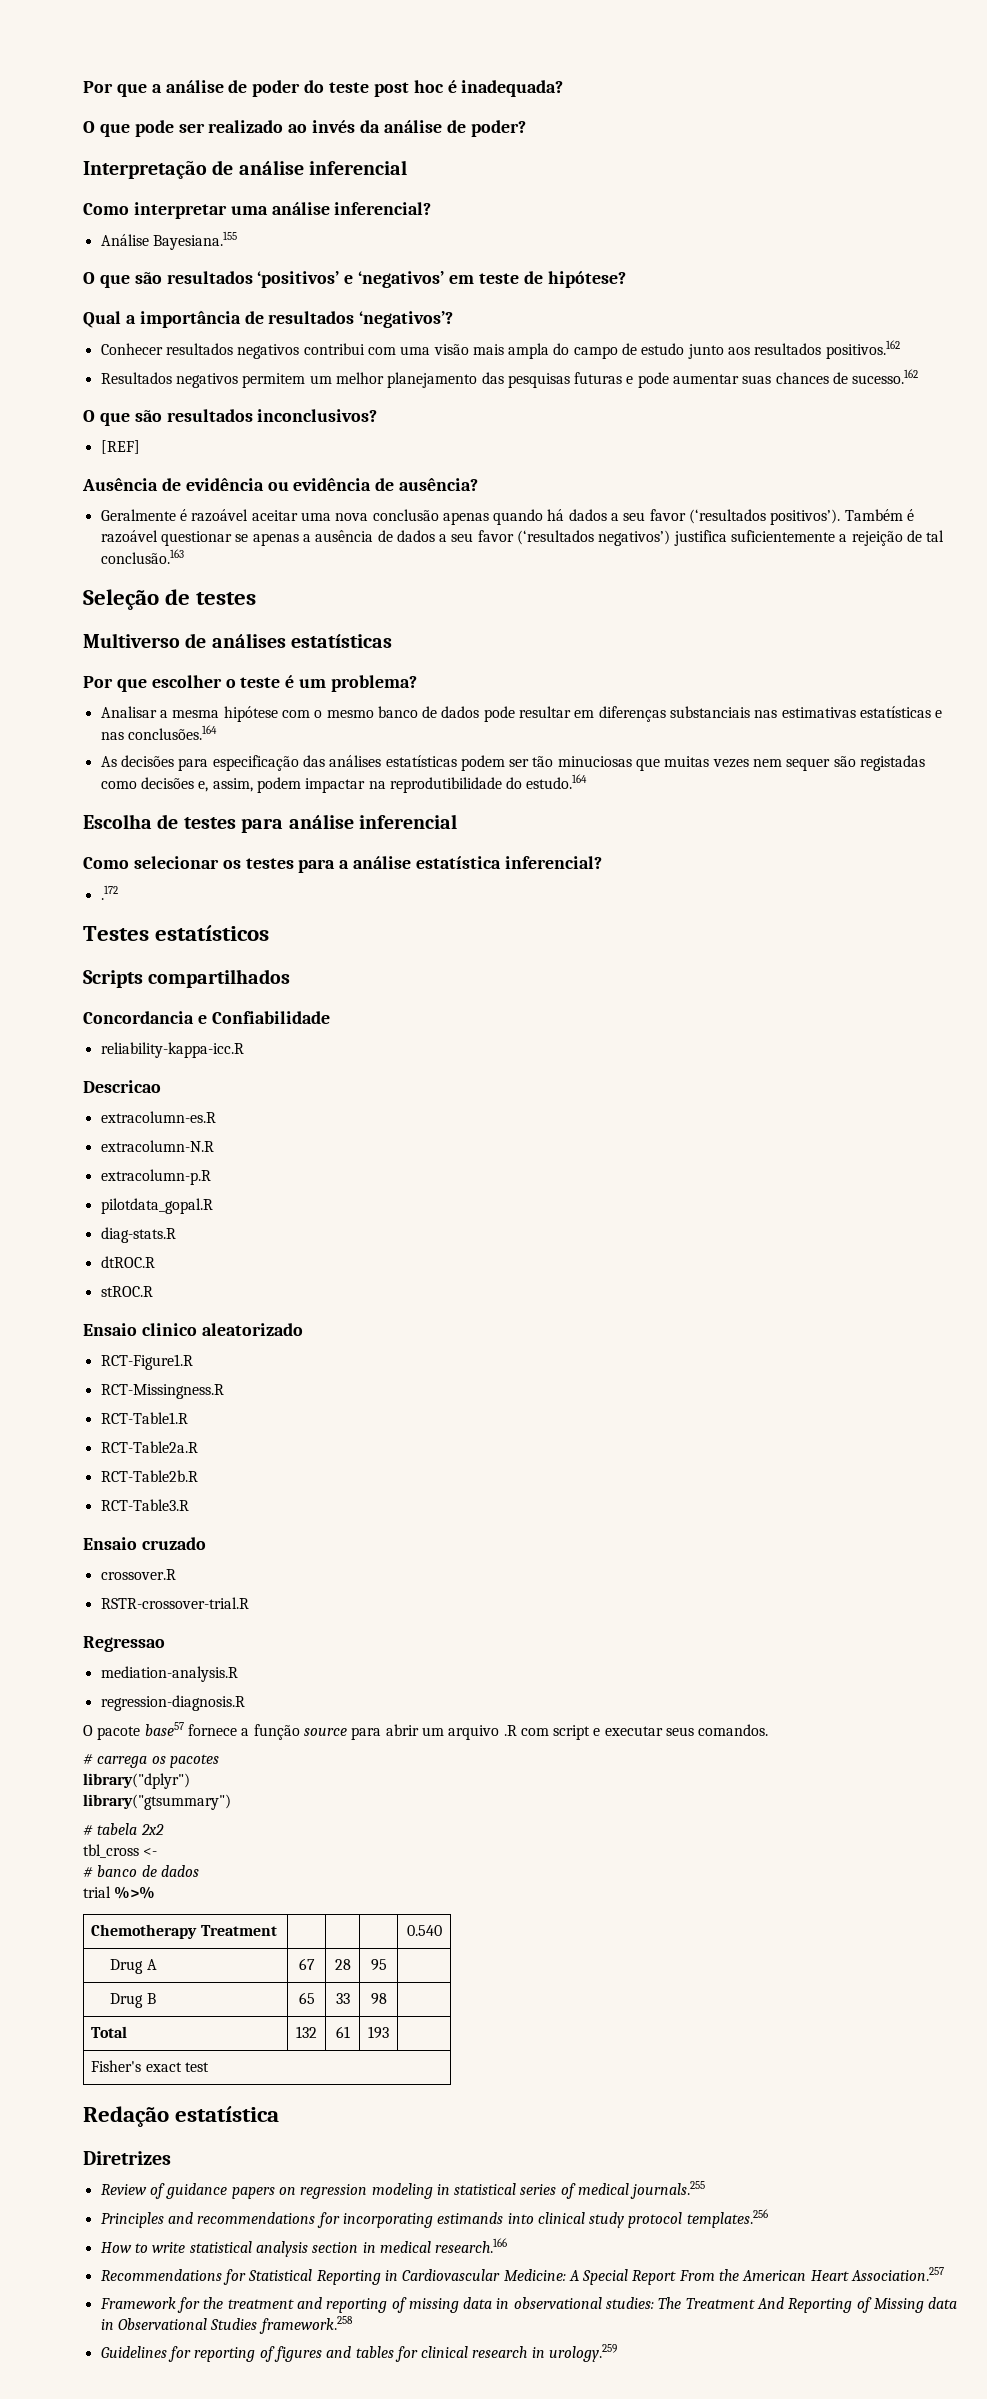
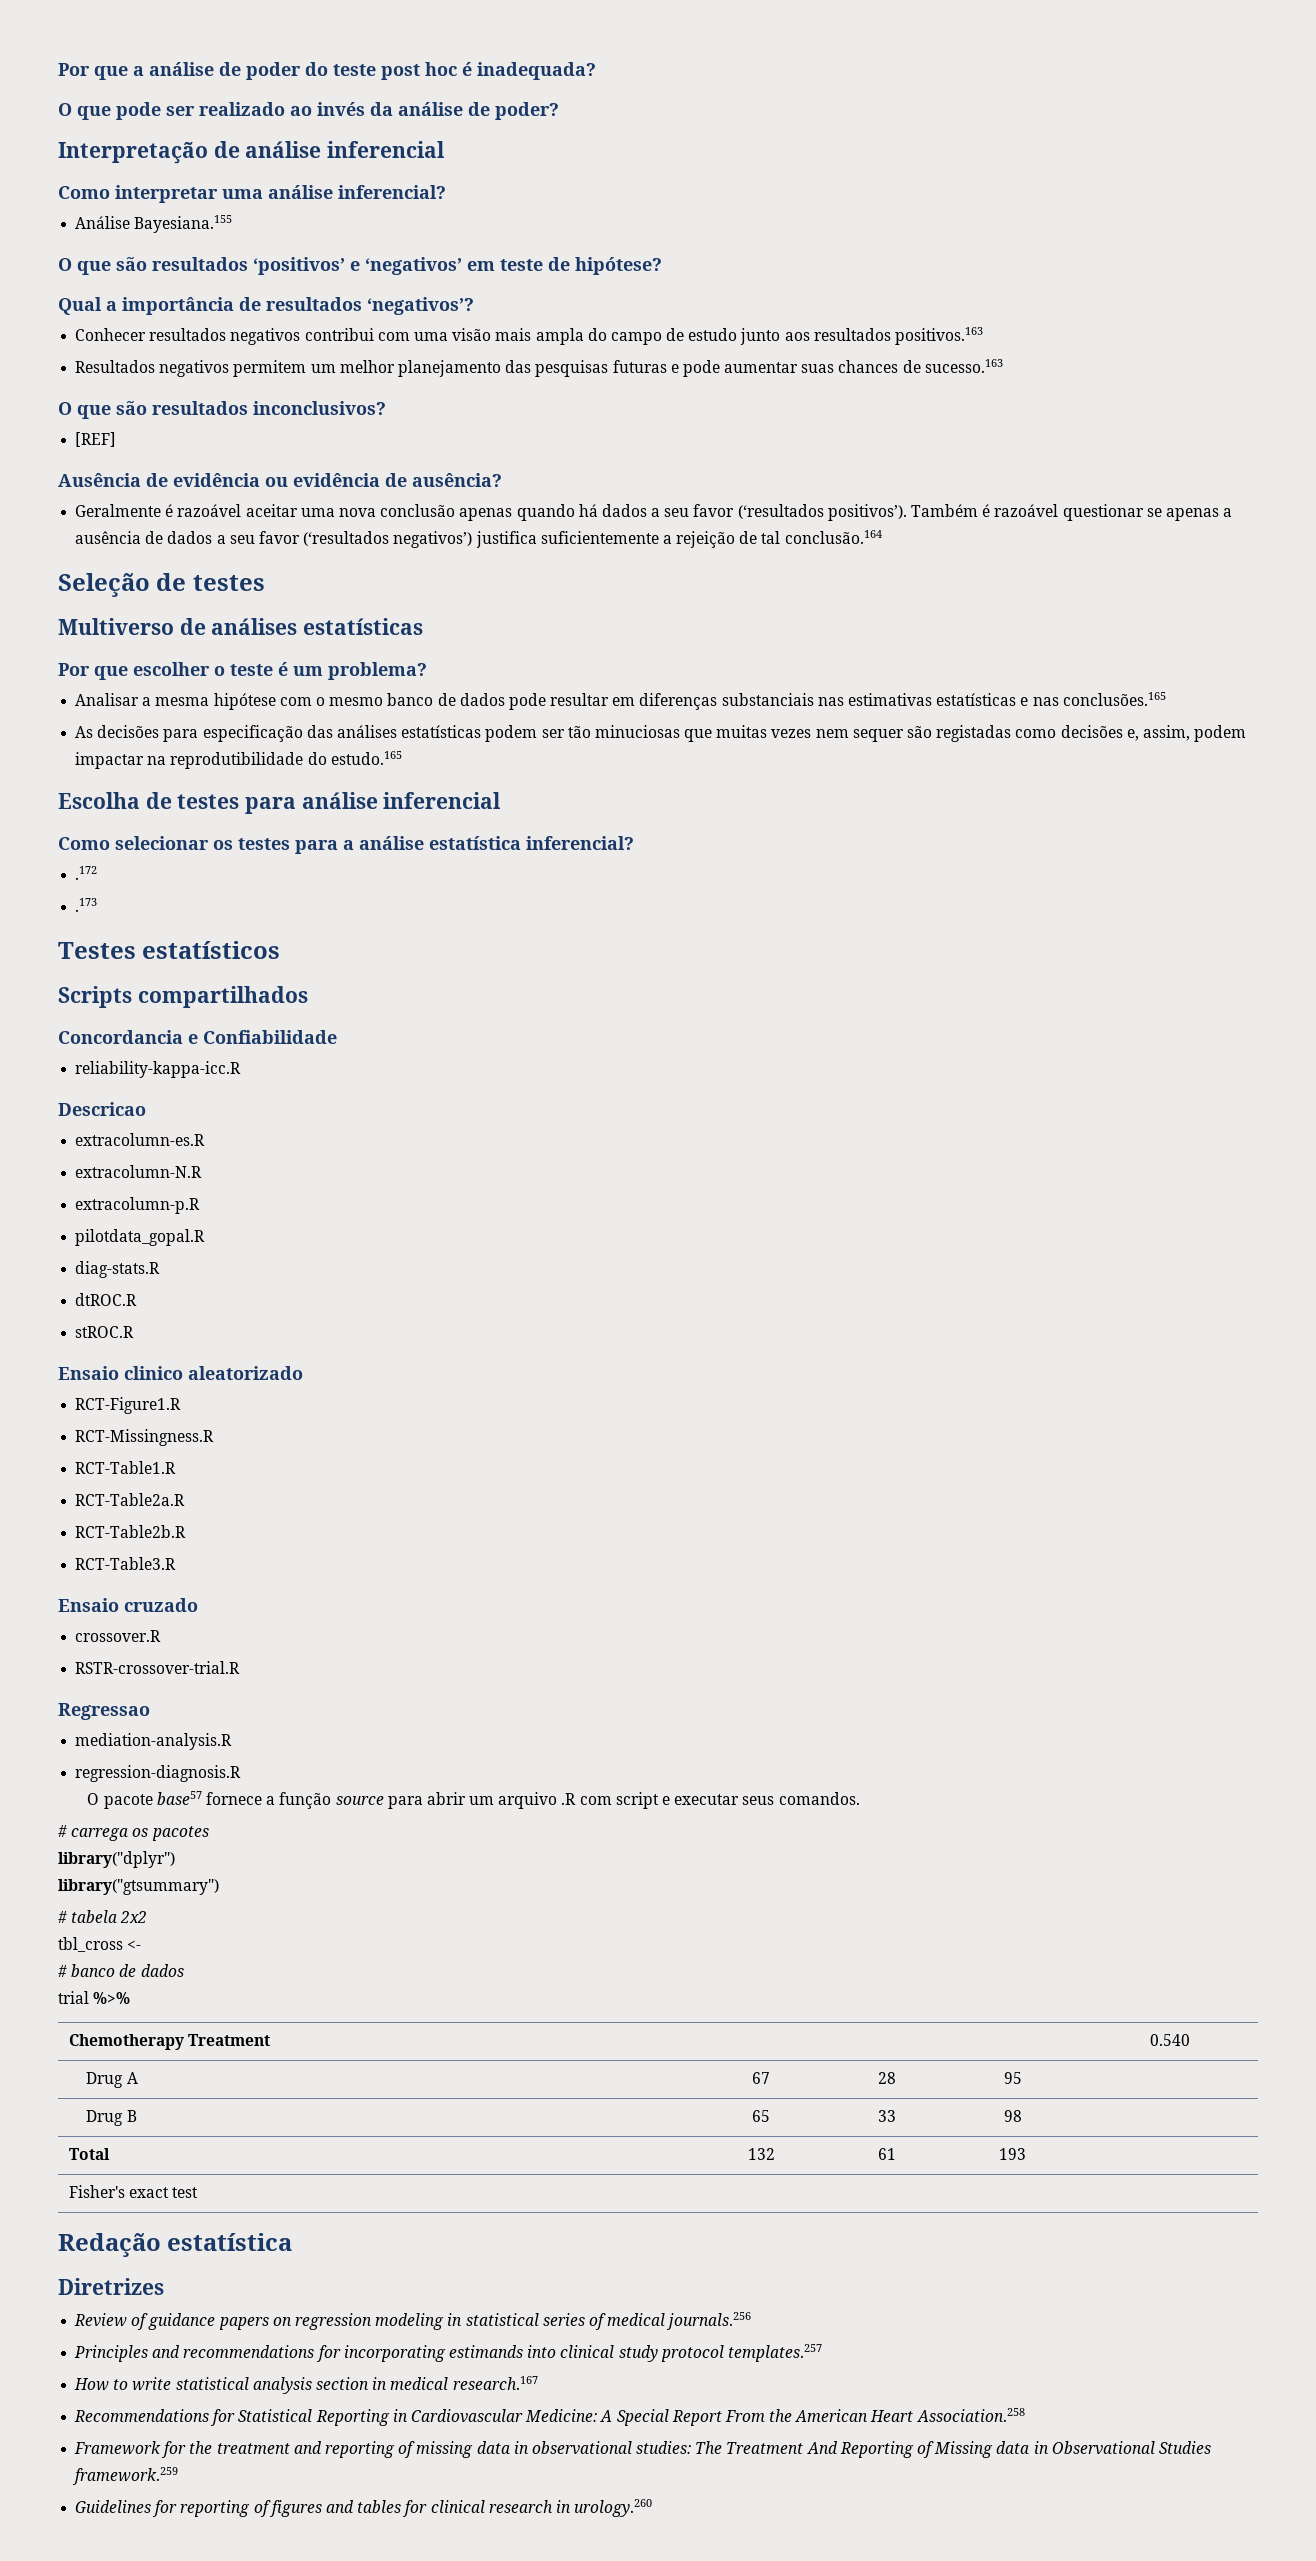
[825,340,900,359] positivos.162 -> [895,327,984,345] positivos.163
[852,369,919,384] sucesso.162 -> [924,359,1003,373] sucesso.163
[100,549,184,564] conclusão.163 -> [784,530,882,544] conclusão.164
[127,725,217,740] conclusões.164 -> [1062,692,1166,706] conclusões.165
[526,774,588,789] estudo.164 -> [330,751,402,765] estudo.165
(118, 892) none -> [75,898,98,912] // .173
[630,2181,706,2199] journals.255 -> [666,2312,752,2330] journals.256
[686,2209,768,2228] templates.256 -> [727,2344,822,2362] templates.257
[435,2238,508,2253] research.166 -> [452,2376,538,2390] research.167
[851,2267,945,2281] Association.257 -> [916,2408,1025,2422] Association.258
[258,2316,353,2334] framework.258 -> [72,2467,179,2485] framework.259
[549,2344,618,2362] urology.259 -> [574,2499,653,2517] urology.260

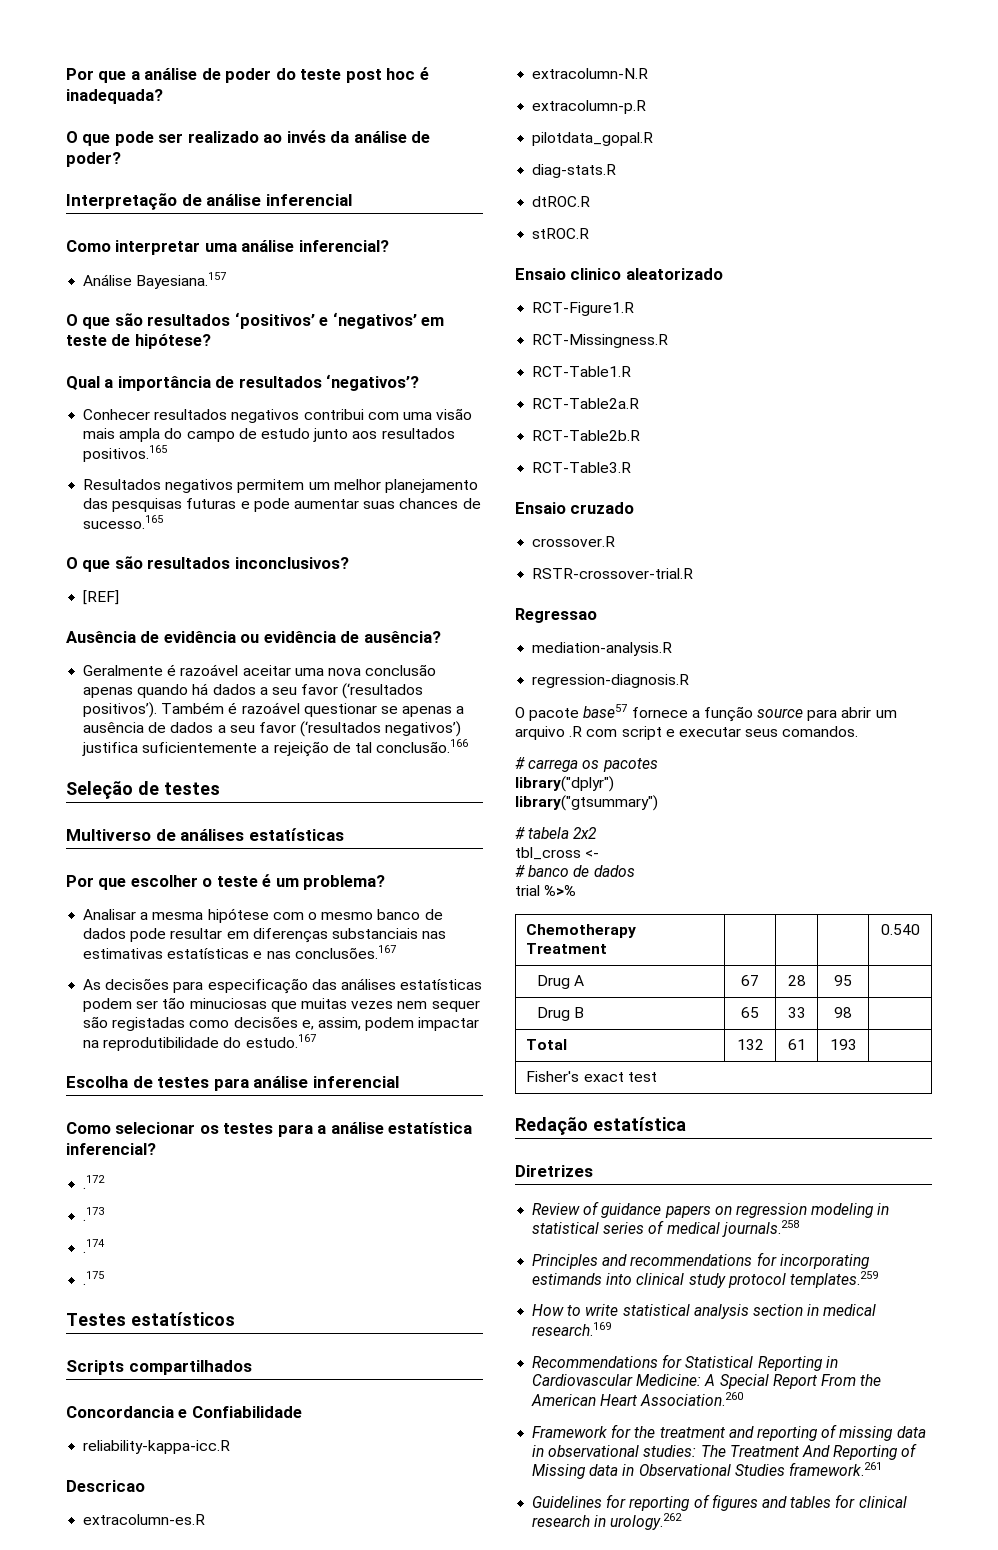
[134,215,233,233] Bayesiana.155 -> [136,272,227,289] Bayesiana.157
[895,327,984,345] positivos.163 -> [83,445,168,462] positivos.165
[924,359,1003,373] sucesso.163 -> [83,515,164,529] sucesso.165
[784,530,882,544] conclusão.164 -> [376,739,469,753] conclusão.166
[1062,692,1166,706] conclusões.165 -> [294,945,396,959] conclusões.167
[330,751,402,765] estudo.165 -> [245,1034,316,1048] estudo.167
(98, 905) none -> [83,1239,106,1253] [83,1271,105,1285] // .174 // .175
[666,2312,752,2330] journals.256 -> [721,1220,799,1237] journals.258
[727,2344,822,2362] templates.257 -> [789,1271,878,1288] templates.259
[452,2376,538,2390] research.167 -> [532,1322,612,1336] research.169
[916,2408,1025,2422] Association.258 -> [640,1392,744,1406] Association.260
[72,2467,179,2485] framework.259 -> [788,1462,882,1476] framework.261
[574,2499,653,2517] urology.260 -> [610,1513,683,1530] urology.262

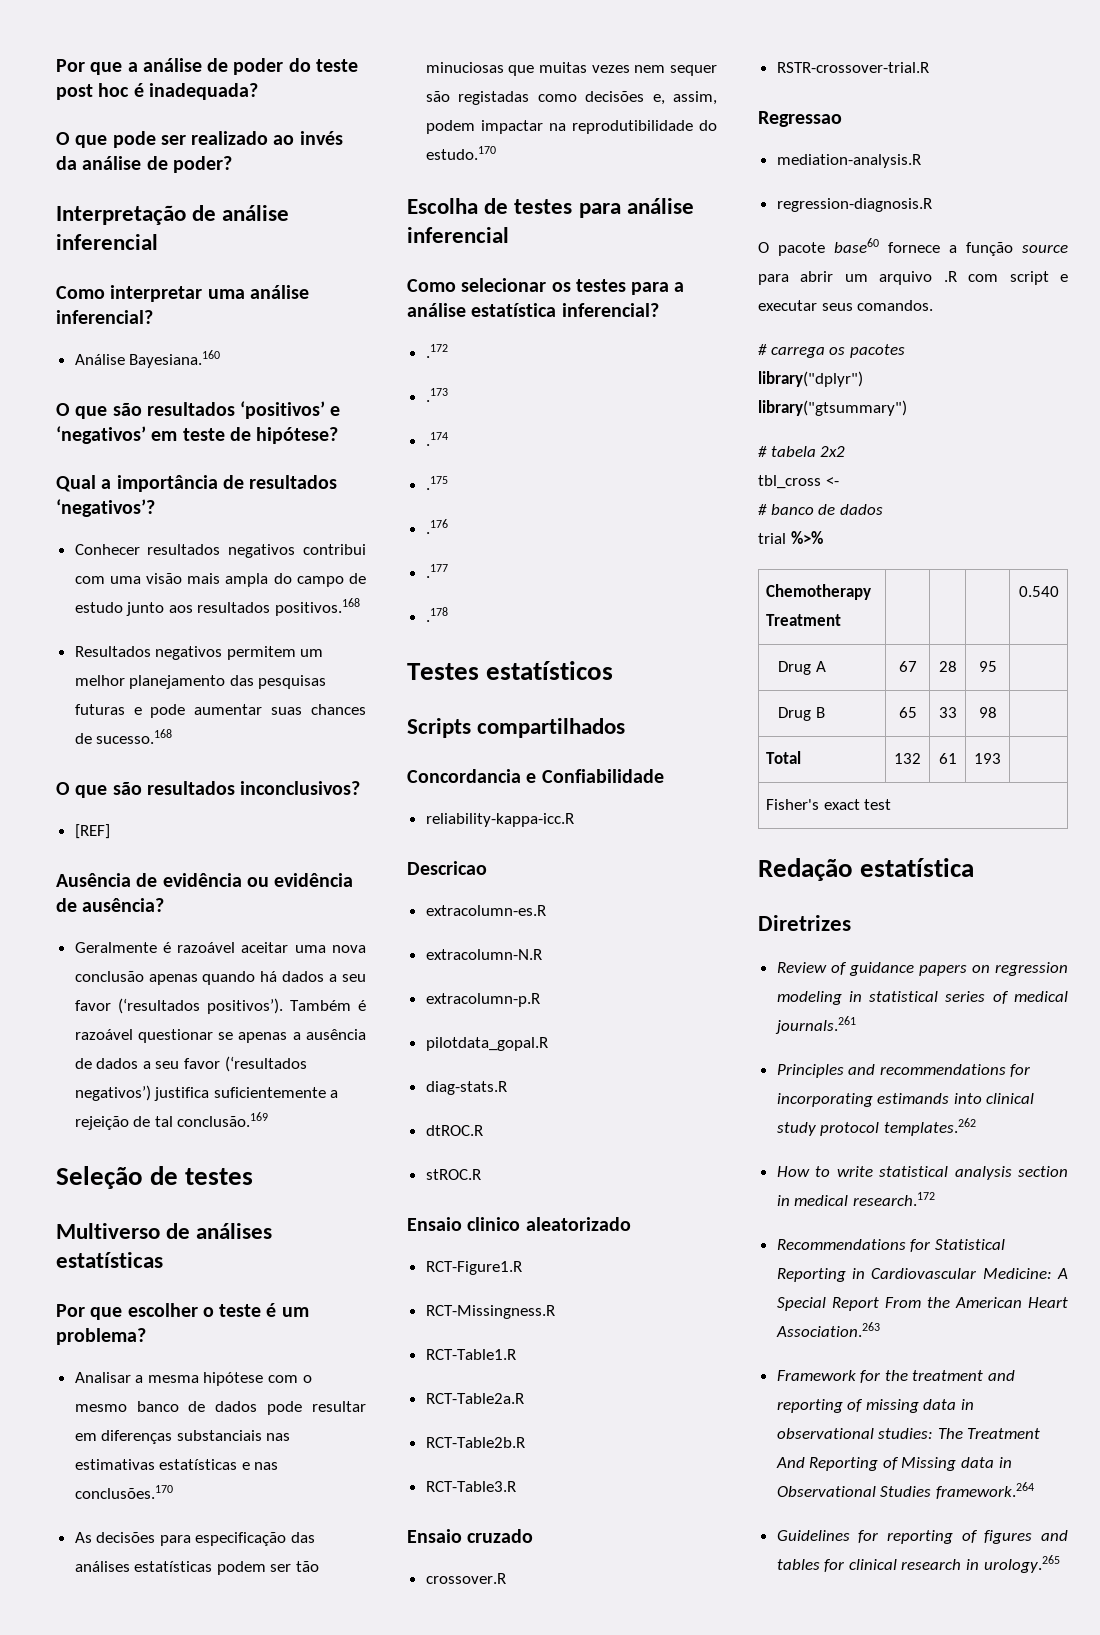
[136,272,227,289] Bayesiana.157 -> [129,350,221,368] Bayesiana.160
[83,445,168,462] positivos.165 -> [275,598,361,616] positivos.168
[83,515,164,529] sucesso.165 -> [96,729,173,744] sucesso.168
[376,739,469,753] conclusão.166 -> [177,1112,269,1127] conclusão.169
[294,945,396,959] conclusões.167 -> [74,1485,173,1499] conclusões.170
[245,1034,316,1048] estudo.167 -> [425,146,496,160] estudo.170
(105, 1278) none -> [425,519,448,534] [425,564,448,578] [425,607,448,622] // .176 // .177 // .178
[583,704,628,718] base57 -> [834,238,879,253] base60
[721,1220,799,1237] journals.258 -> [774,1016,856,1034] journals.261
[789,1271,878,1288] templates.259 -> [883,1118,976,1136] templates.262
[532,1322,612,1336] research.169 -> [852,1192,935,1206] research.172
[640,1392,744,1406] Association.260 -> [775,1322,880,1337] Association.263
[788,1462,882,1476] framework.261 -> [935,1482,1034,1499] framework.264
[610,1513,683,1530] urology.262 -> [983,1555,1060,1573] urology.265

